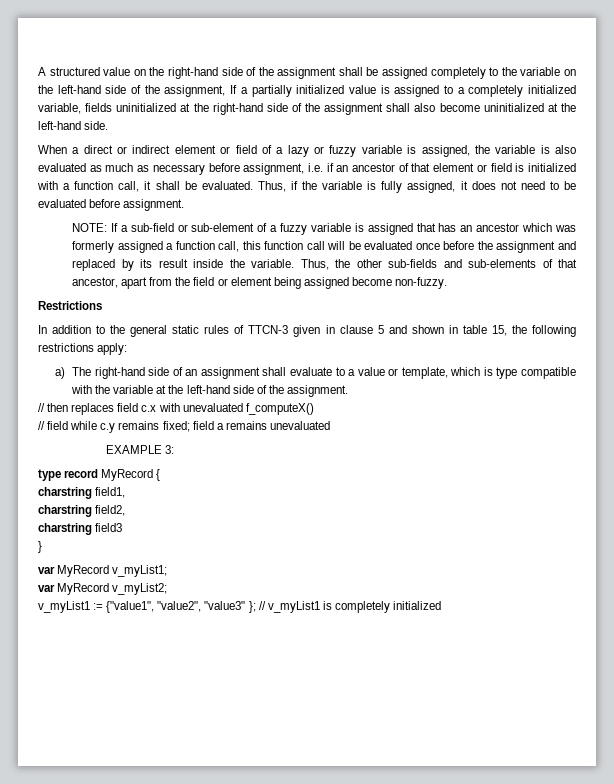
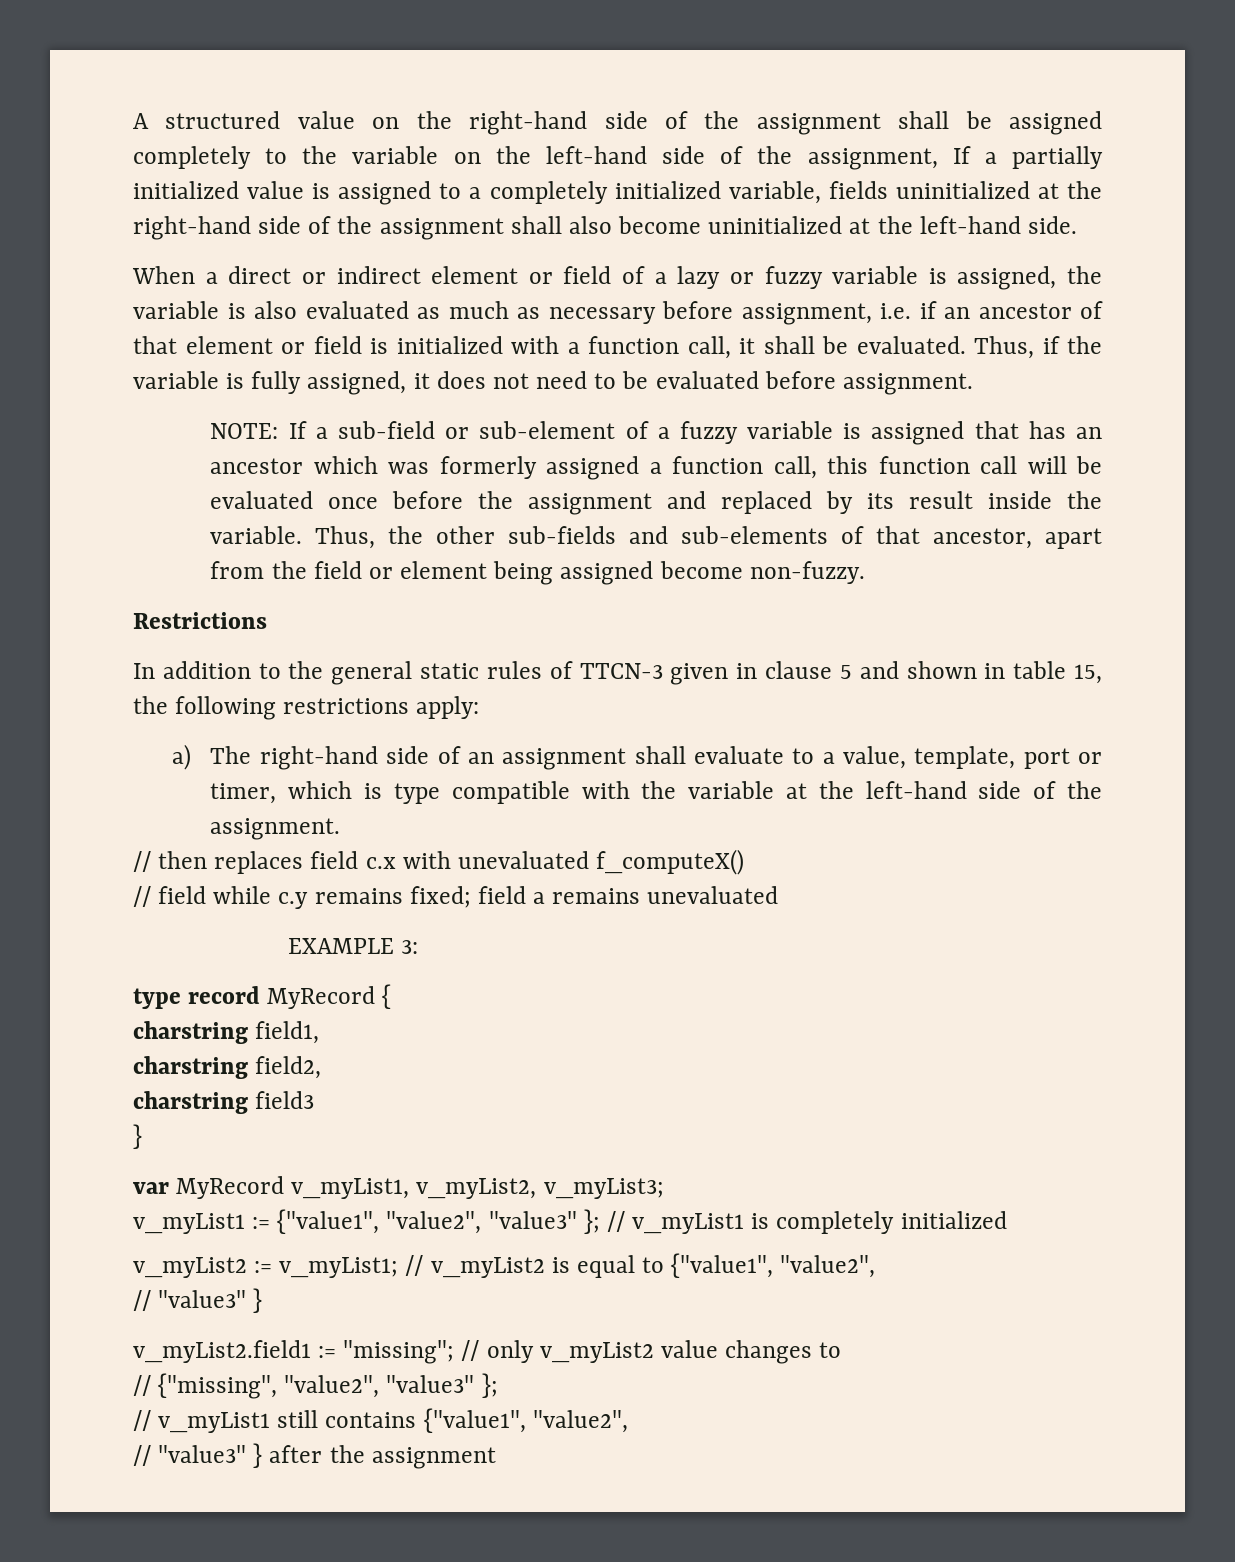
[357,367,448,379] value or template, -> [842,746,1102,769] [210,783,277,804] value, template, port or timer,
[112,565,168,577] [38,583,168,595] v_myList1; // var MyRecord v_myList2; -> [291,1178,664,1199] v_myList1, v_myList2, v_myList3;
(442, 605) none -> [133,1253,876,1278] [133,1288,263,1313] [133,1340,842,1364] [133,1373,498,1399] [133,1408,628,1433] [133,1443,496,1469] // v_myList2 := v_myList1; // v_myList2 is equal to {"value1", "value2", // // "value3" } // v_myList2.field1 := "missing"; // only v_myList2 value changes to // // {"missing", "value2", "value3" }; // // v_myList1 still contains {"value1", "value2", // // "value3" } after the assignment

